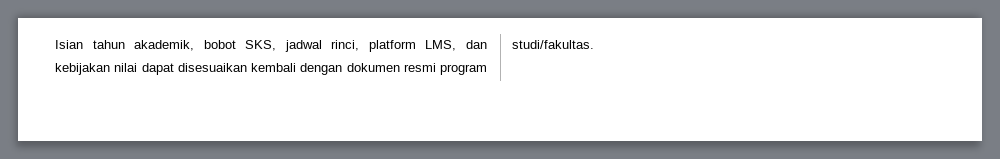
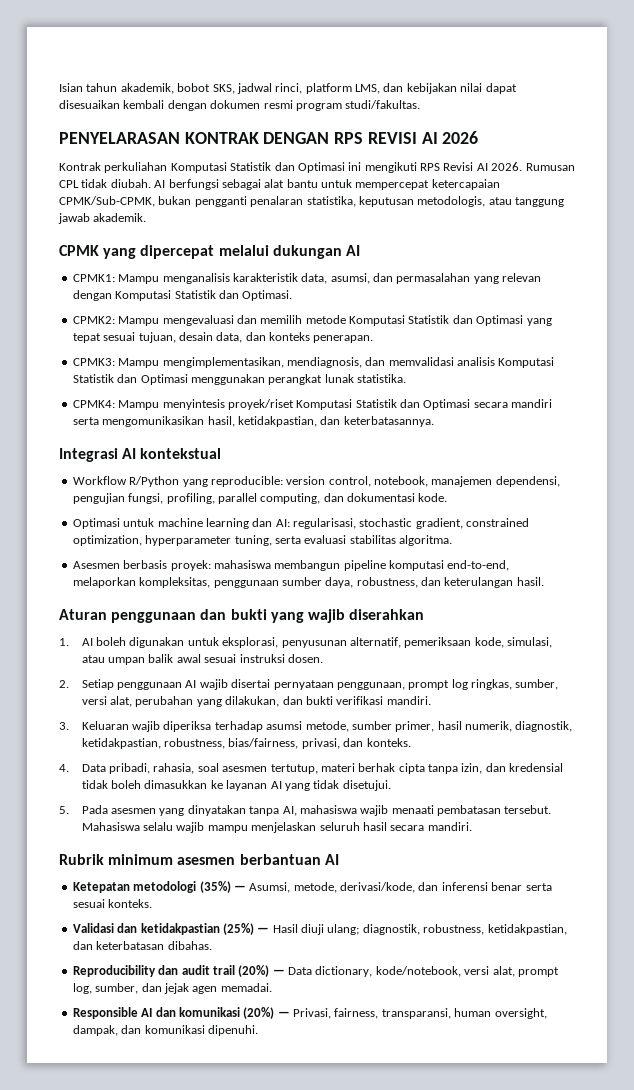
(594, 44) none -> [59,131,479,144] [59,162,575,173] [59,179,500,190] [59,196,564,207] [58,213,147,224] [59,245,360,259] [72,273,542,284] [72,290,293,301] [72,315,552,326] [72,332,374,343] [72,357,555,368] [72,374,406,385] [72,399,553,410] [72,416,434,427] [59,448,222,462] [72,476,560,487] [72,493,448,504] [72,518,530,529] [72,535,452,546] [72,560,510,571] [72,577,544,588] [59,609,425,623] [59,637,552,648] [81,654,323,665] [59,679,559,690] [81,696,431,707] [59,721,573,732] [81,738,411,749] [59,763,564,774] [81,780,391,791] [59,805,552,816] [81,822,472,833] [59,854,339,865] [72,881,552,893] [72,899,153,908] [72,923,567,935] [72,941,212,950] [72,965,559,977] [72,983,272,994] [72,1007,547,1019] [72,1025,258,1036] // PENYELARASAN KONTRAK DENGAN RPS REVISI AI 2026 // Kontrak perkuliahan Komputasi Statistik dan Optimasi ini mengikuti RPS Revisi AI 2026. Rumusan CPL tidak diubah. AI berfungsi sebagai alat bantu untuk mempercepat ketercapaian CPMK/Sub-CPMK, bukan pengganti penalaran statistika, keputusan metodologis, atau tanggung jawab akademik. // CPMK yang dipercepat melalui dukungan AI // CPMK1: Mampu menganalisis karakteristik data, asumsi, dan permasalahan yang relevan dengan Komputasi Statistik dan Optimasi. // CPMK2: Mampu mengevaluasi dan memilih metode Komputasi Statistik dan Optimasi yang tepat sesuai tujuan, desain data, dan konteks penerapan. // CPMK3: Mampu mengimplementasikan, mendiagnosis, dan memvalidasi analisis Komputasi Statistik dan Optimasi menggunakan perangkat lunak statistika. // CPMK4: Mampu menyintesis proyek/riset Komputasi Statistik dan Optimasi secara mandiri serta mengomunikasikan hasil, ketidakpastian, dan keterbatasannya. // Integrasi AI kontekstual // Workflow R/Python yang reproducible: version control, notebook, manajemen dependensi, pengujian fungsi, profiling, parallel computing, dan dokumentasi kode. // Optimasi untuk machine learning dan AI: regularisasi, stochastic gradient, constrained optimization, hyperparameter tuning, serta evaluasi stabilitas algoritma. // Asesmen berbasis proyek: mahasiswa membangun pipeline komputasi end-to-end, melaporkan kompleksitas, penggunaan sumber daya, robustness, dan keterulangan hasil. // Aturan penggunaan dan bukti yang wajib diserahkan // 1. AI boleh digunakan untuk eksplorasi, penyusunan alternatif, pemeriksaan kode, simulasi, atau umpan balik awal sesuai instruksi dosen. // 2. Setiap penggunaan AI wajib disertai pernyataan penggunaan, prompt log ringkas, sumber, versi alat, perubahan yang dilakukan, dan bukti verifikasi mandiri. // 3. Keluaran wajib diperiksa terhadap asumsi metode, sumber primer, hasil numerik, diagnostik, ketidakpastian, robustness, bias/fairness, privasi, dan konteks. // 4. Data pribadi, rahasia, soal asesmen tertutup, materi berhak cipta tanpa izin, dan kredensial tidak boleh dimasukkan ke layanan AI yang tidak disetujui. // 5. Pada asesmen yang dinyatakan tanpa AI, mahasiswa wajib menaati pembatasan tersebut. Mahasiswa selalu wajib mampu menjelaskan seluruh hasil secara mandiri. // Rubrik minimum asesmen berbantuan AI // Ketepatan metodologi (35%) — Asumsi, metode, derivasi/kode, dan inferensi benar serta sesuai konteks. // Validasi dan ketidakpastian (25%) — Hasil diuji ulang; diagnostik, robustness, ketidakpastian, dan keterbatasan dibahas. // Reproducibility dan audit trail (20%) — Data dictionary, kode/notebook, versi alat, prompt log, sumber, dan jejak agen memadai. // Responsible AI dan komunikasi (20%) — Privasi, fairness, transparansi, human oversight, dampak, dan komunikasi dipenuhi.

